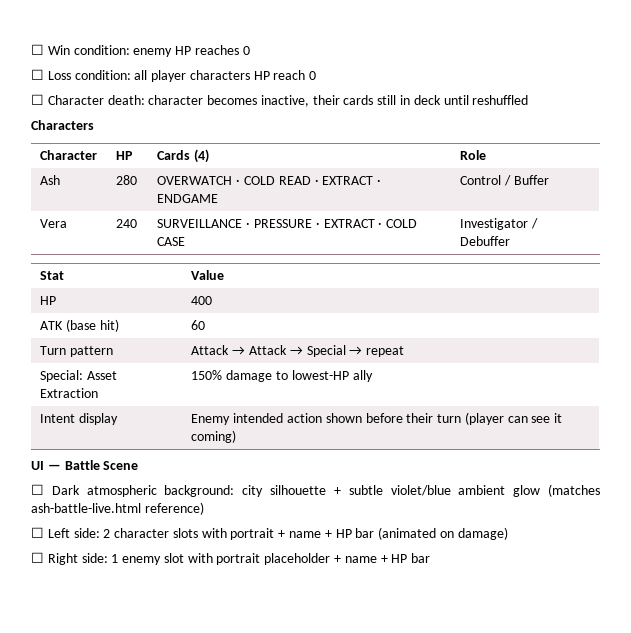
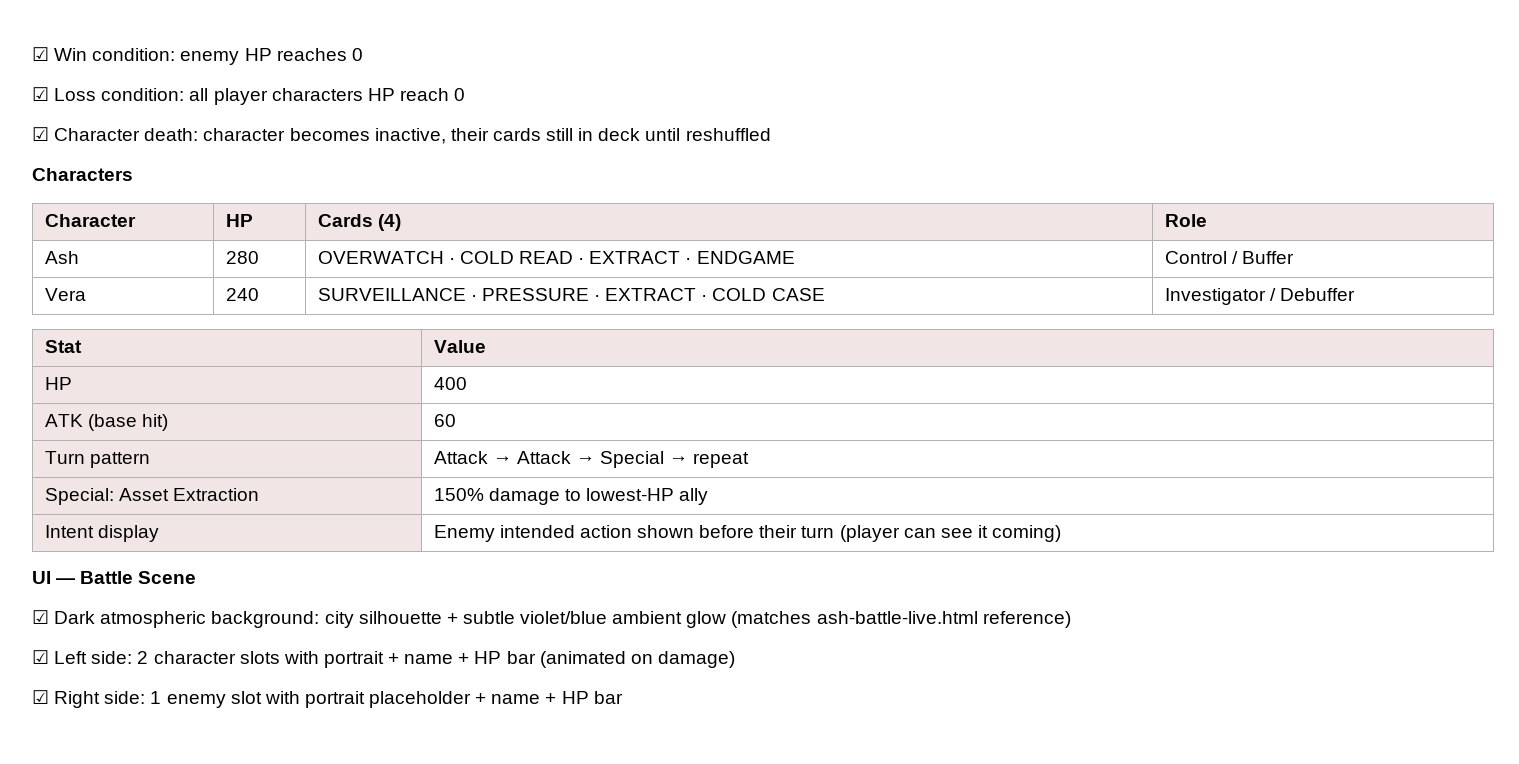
[31,44,44,55] ☐ -> [32,47,49,61] ☑
[31,69,44,80] ☐ -> [32,87,49,101] ☑
[31,94,44,105] ☐ -> [32,127,49,141] ☑
[31,484,44,495] ☐ -> [32,610,49,624] ☑
[31,527,44,538] ☐ -> [32,650,49,664] ☑
[31,552,44,563] ☐ -> [32,690,49,704] ☑

